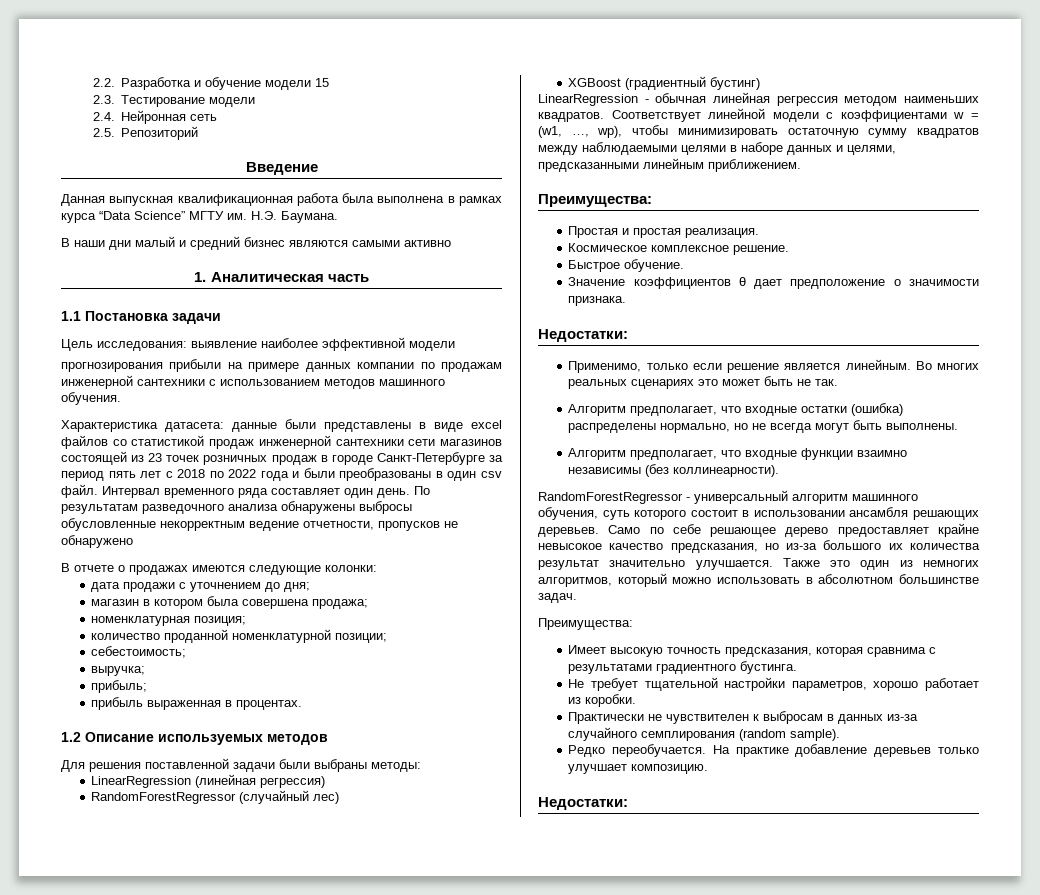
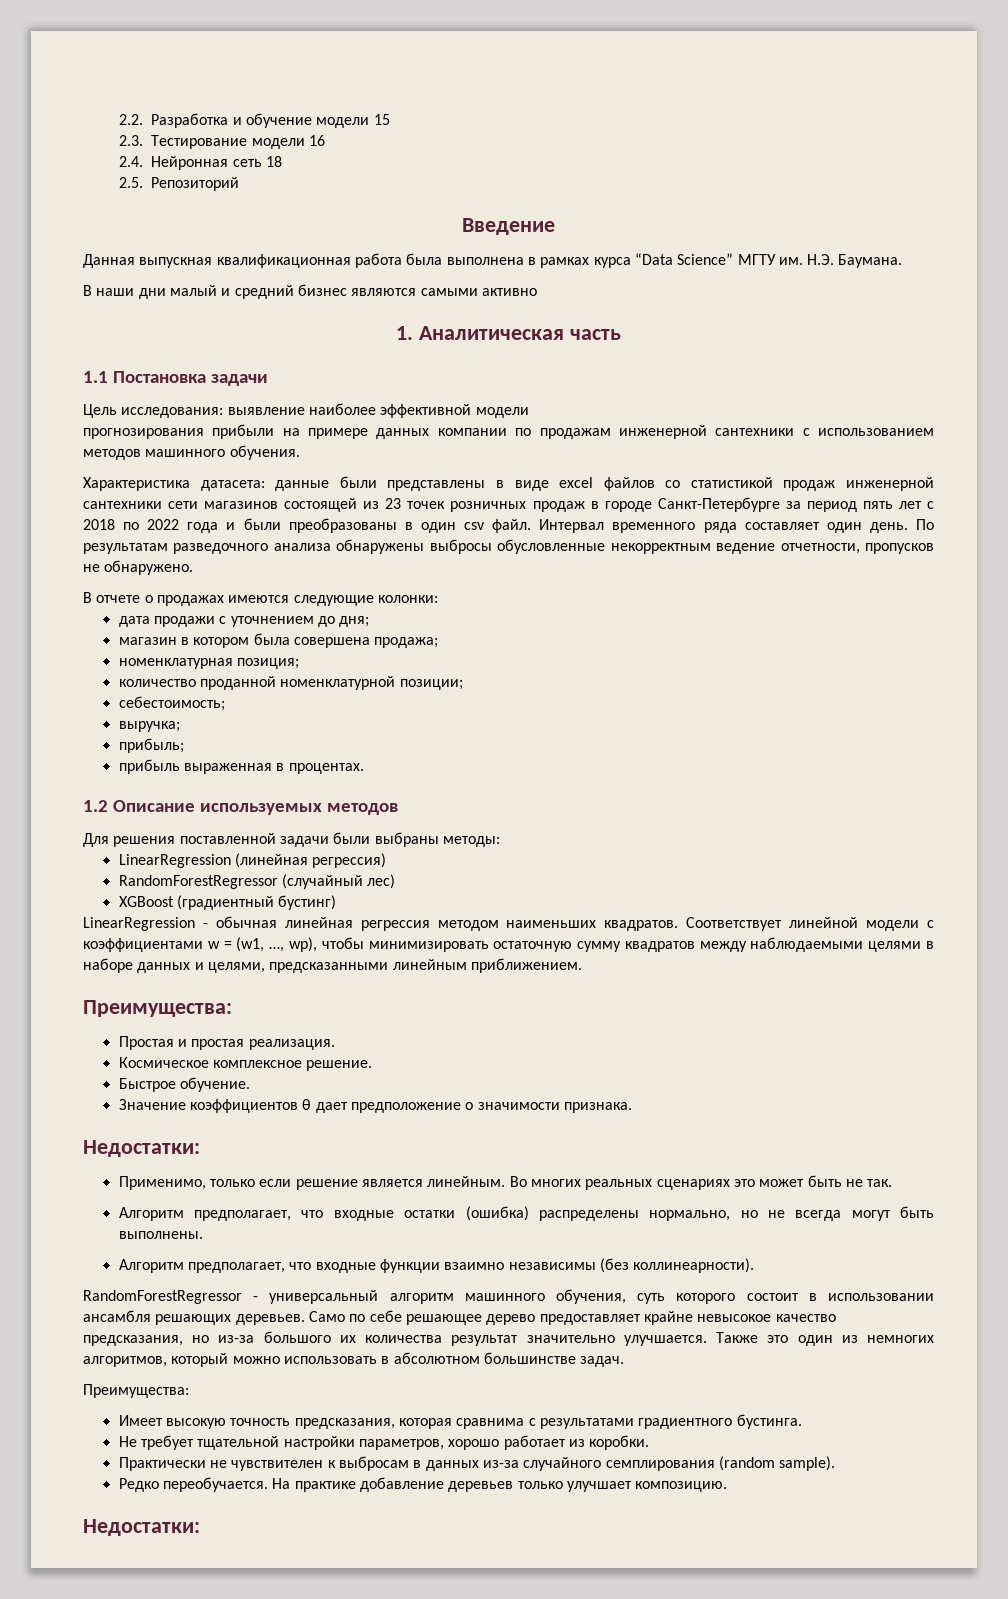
(256, 102) none -> [308,135,325,146] 16
(218, 117) none -> [265,156,282,167] 18
[61,535,133,548] обнаружено -> [104,560,194,575] обнаружено.

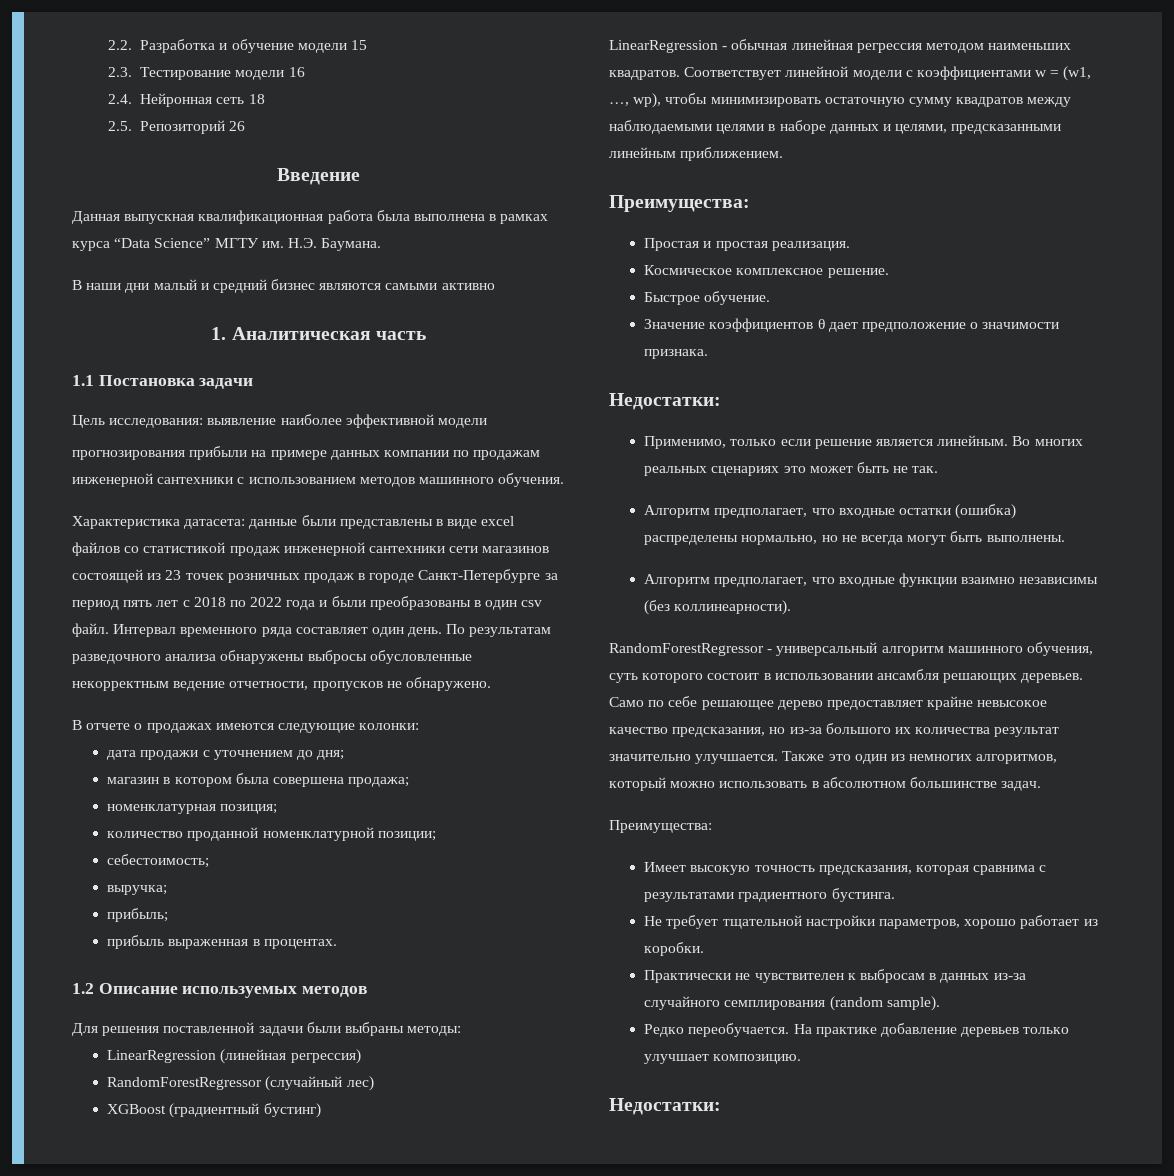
(240, 184) none -> [229,121,246,131] 26

